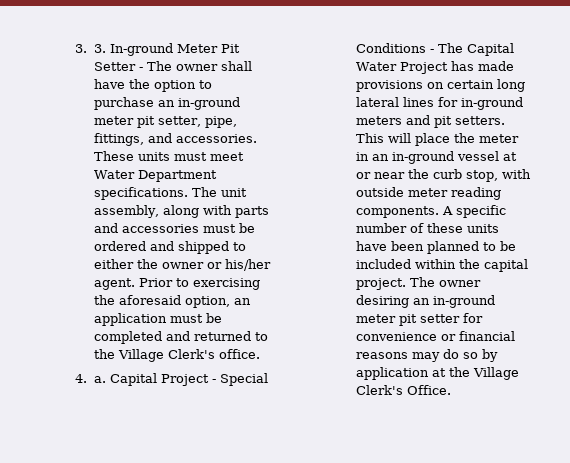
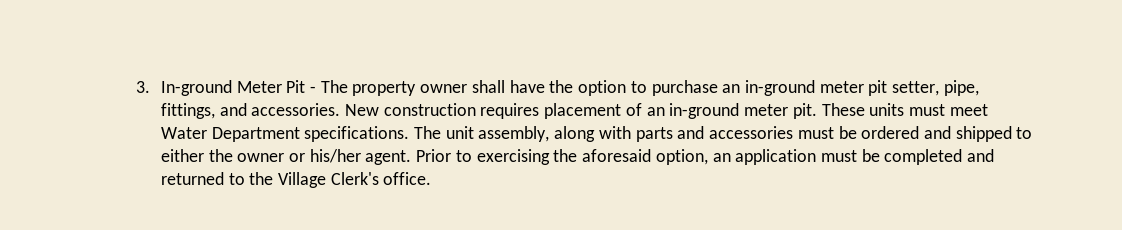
[74,44,106,53] 3. 3. -> [135,81,150,93] 3.
[93,61,172,71] Setter - The -> [310,80,417,96] - The property
(257, 138) none -> [345,103,817,119] New construction requires placement of an in-ground meter pit.
[74,373,268,386] [355,43,514,56] [355,61,514,74] [355,79,525,92] [355,97,523,110] [355,115,505,128] [355,133,519,146] [355,151,517,164] [355,169,531,182] [355,187,501,200] [355,205,506,218] [355,223,499,233] [355,241,516,254] [355,259,528,272] [355,277,481,290] [355,295,495,308] [355,313,483,326] [355,331,515,341] [355,349,498,362] [355,367,519,380] [355,385,451,395] // 4. a. Capital Project - Special Conditions - The Capital Water Project has made provisions on certain long lateral lines for in-ground meters and pit setters. This will place the meter in an in-ground vessel at or near the curb stop, with outside meter reading components. A specific number of these units have been planned to be included within the capital project. The owner desiring an in-ground meter pit setter for convenience or financial reasons may do so by application at the Village Clerk's Office. -> (432, 178) none

